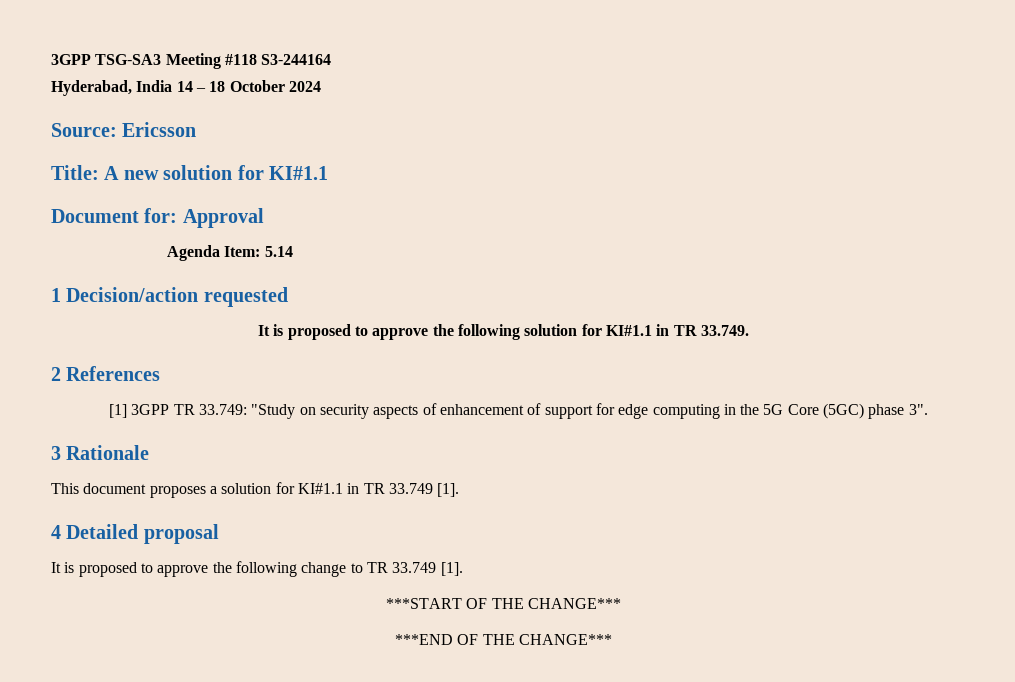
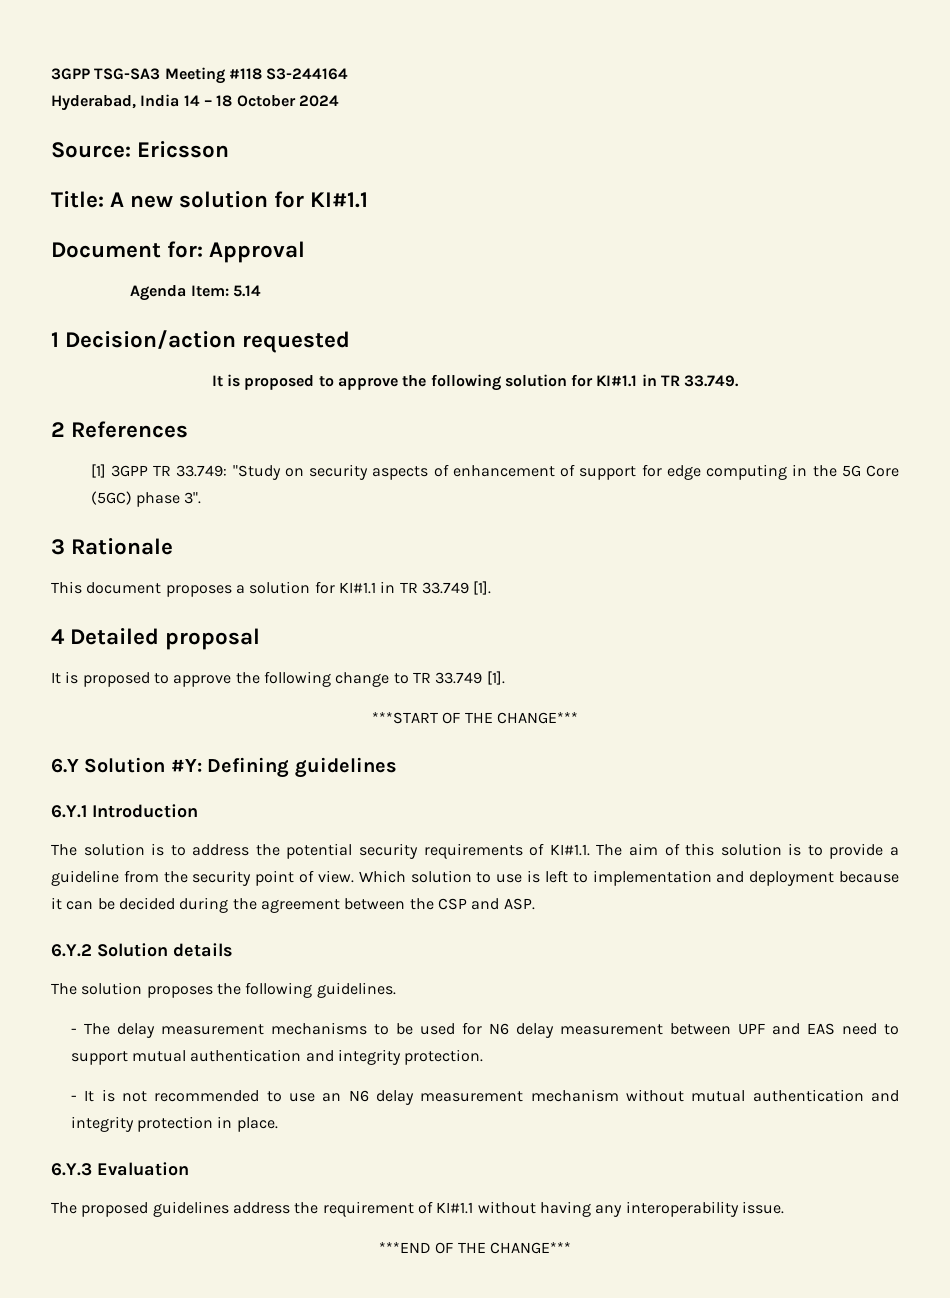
(621, 603) none -> [51,757,397,778] [51,804,198,818] [51,843,899,859] [51,870,900,886] [51,897,535,913] [51,943,233,957] [51,982,396,998] [70,1022,899,1038] [70,1049,484,1065] [70,1089,899,1105] [70,1116,278,1132] [51,1162,189,1176] [51,1201,784,1217] // 6.Y Solution #Y: Defining guidelines // 6.Y.1 Introduction // The solution is to address the potential security requirements of KI#1.1. The aim of this solution is to provide a guideline from the security point of view. Which solution to use is left to implementation and deployment because it can be decided during the agreement between the CSP and ASP. // 6.Y.2 Solution details // The solution proposes the following guidelines. // - The delay measurement mechanisms to be used for N6 delay measurement between UPF and EAS need to support mutual authentication and integrity protection. // - It is not recommended to use an N6 delay measurement mechanism without mutual authentication and integrity protection in place. // 6.Y.3 Evaluation // The proposed guidelines address the requirement of KI#1.1 without having any interoperability issue.

